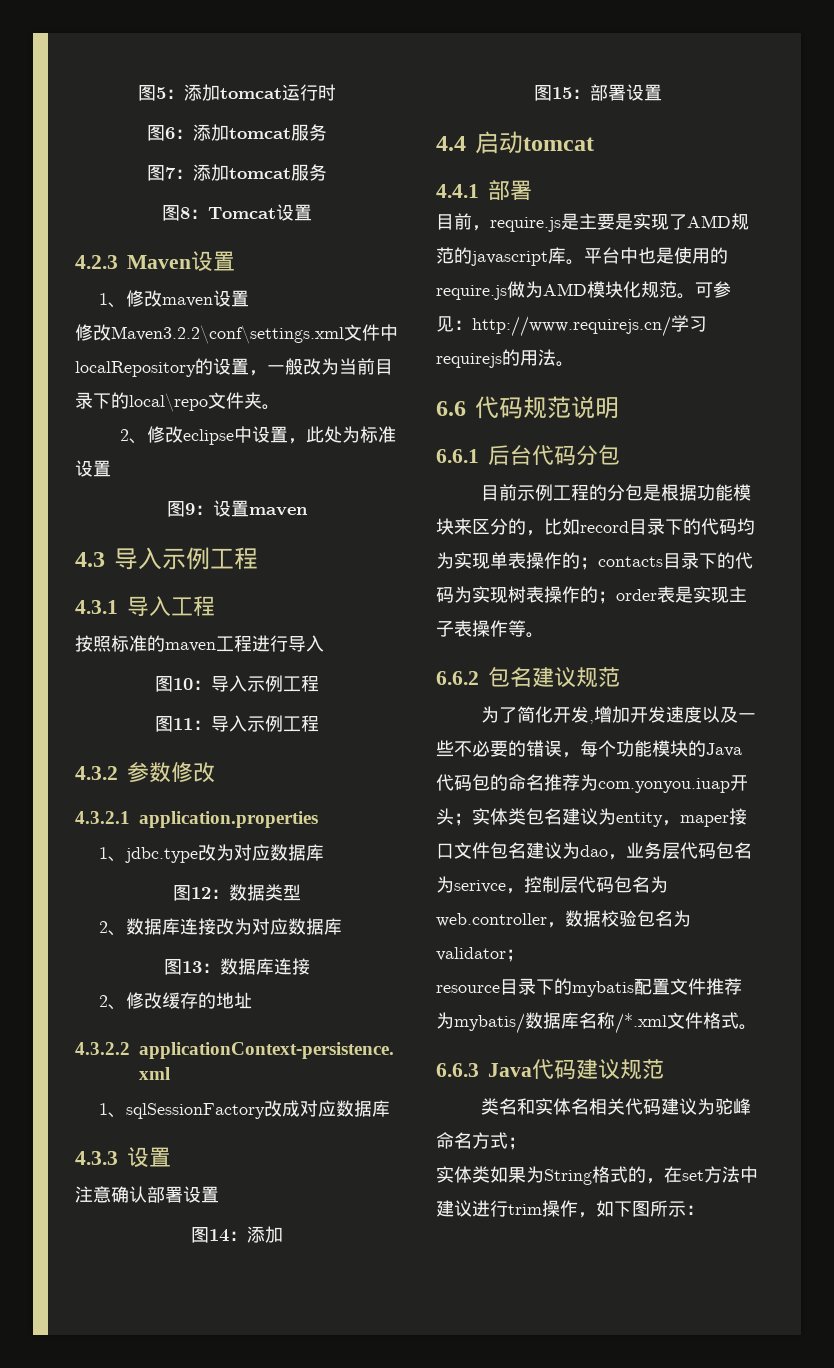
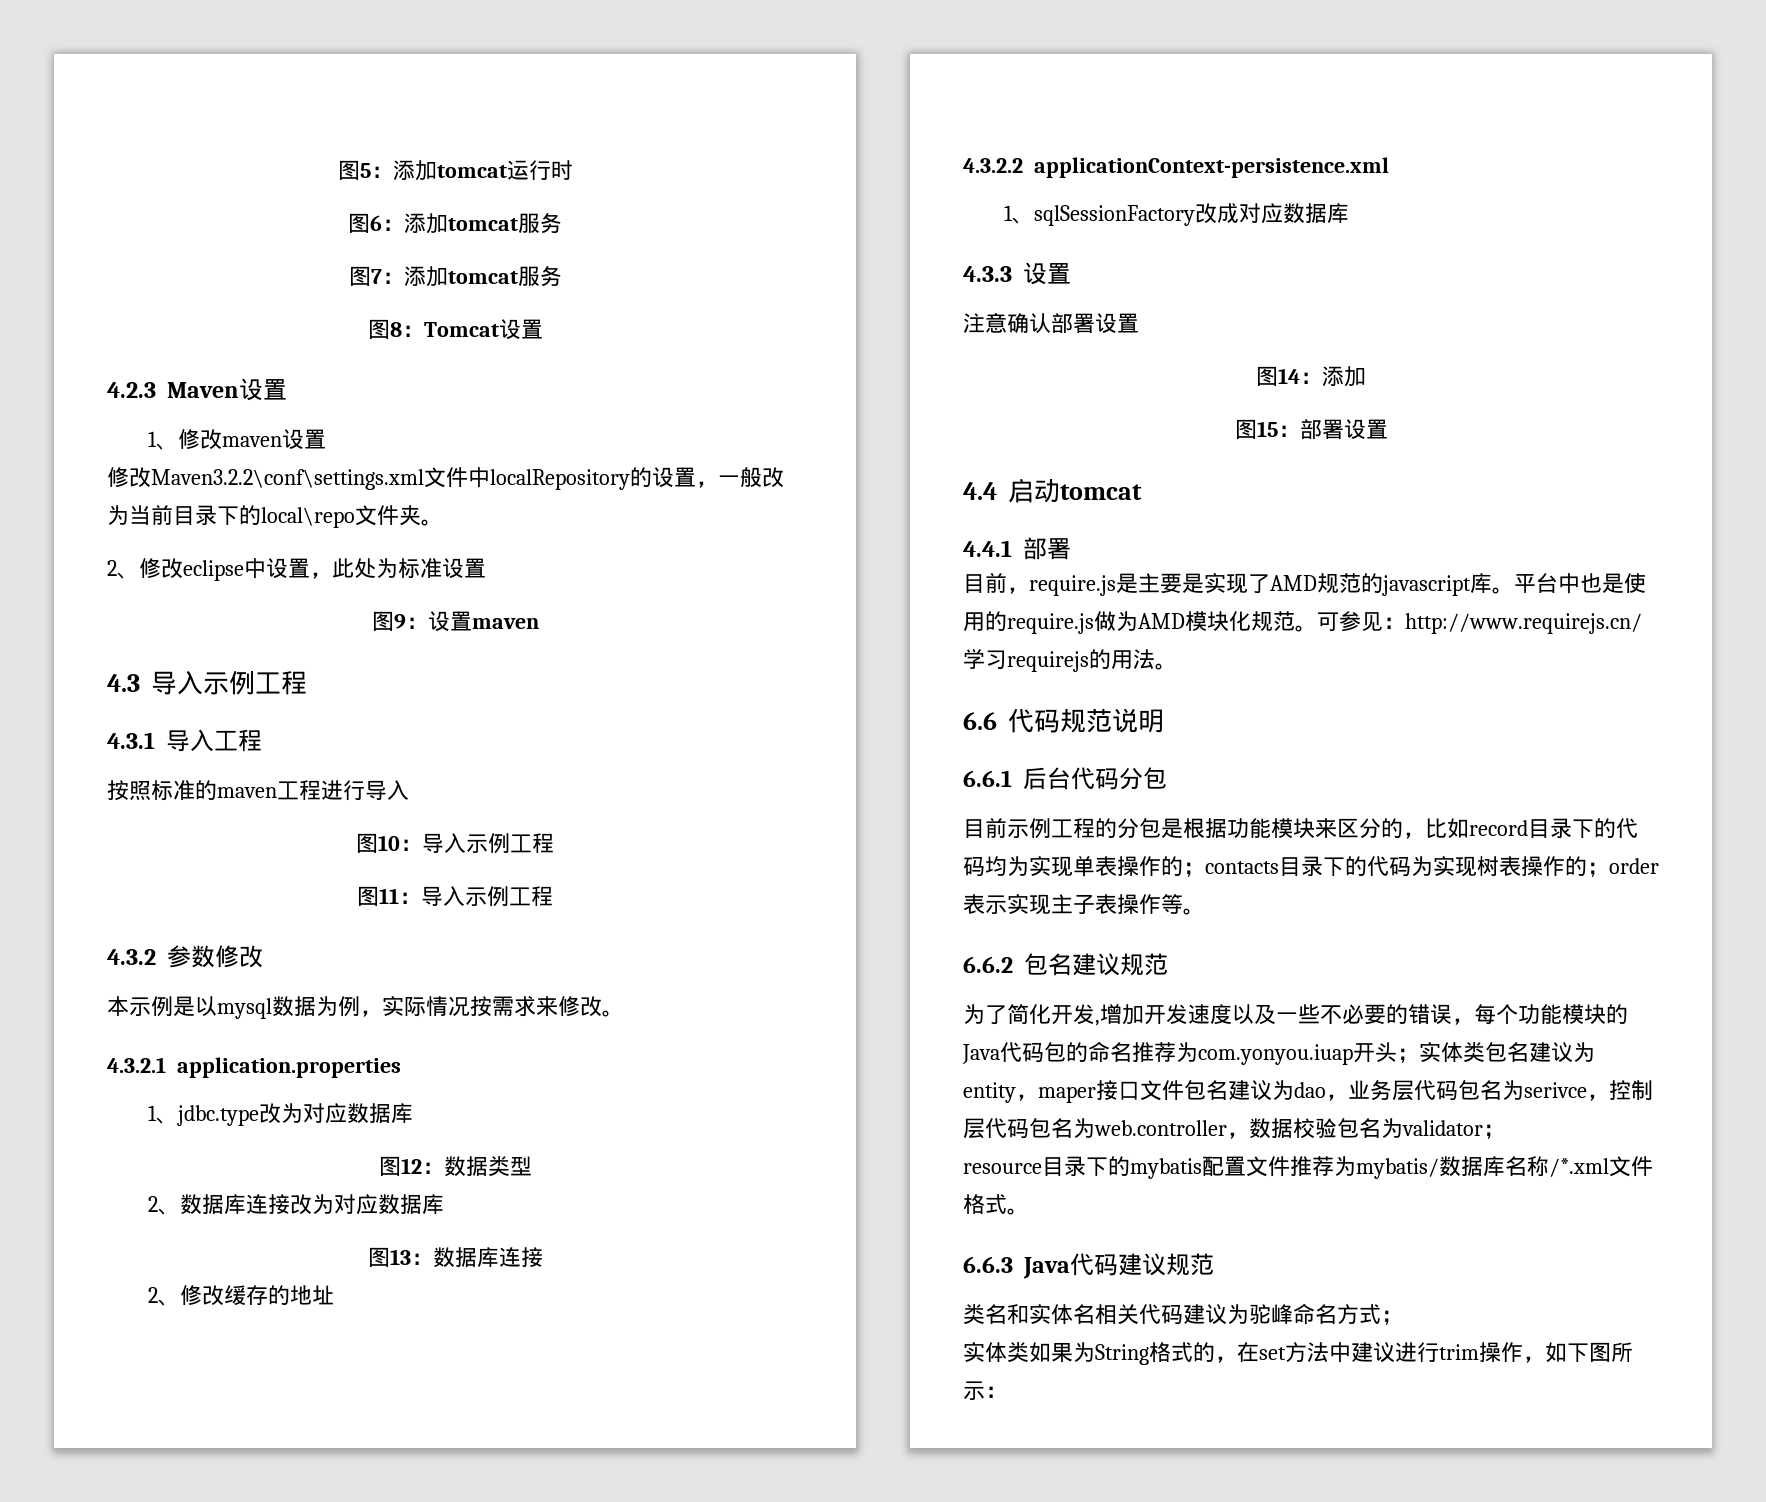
(215, 772) none -> [107,996,624,1019] // 本示例是以mysql数据为例，实际情况按需求来修改。
[675,586,693,603] 是 -> [985,895,1007,914] 示

